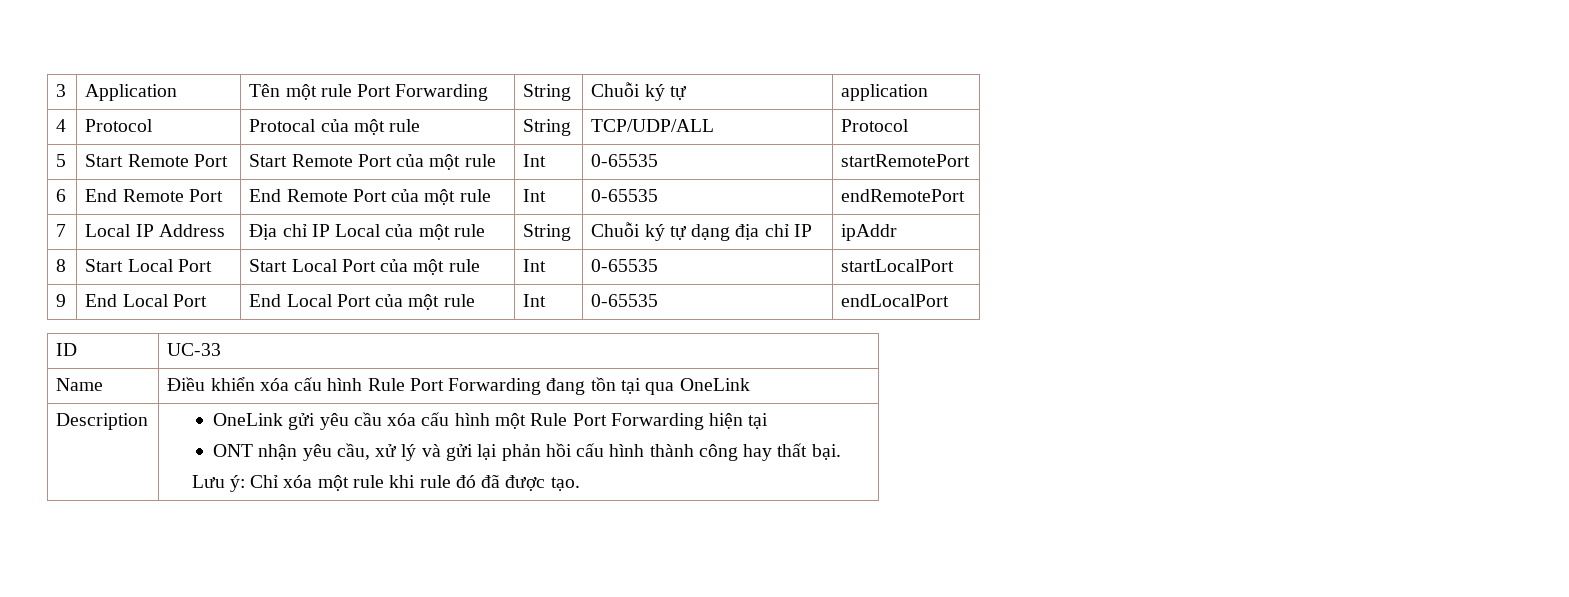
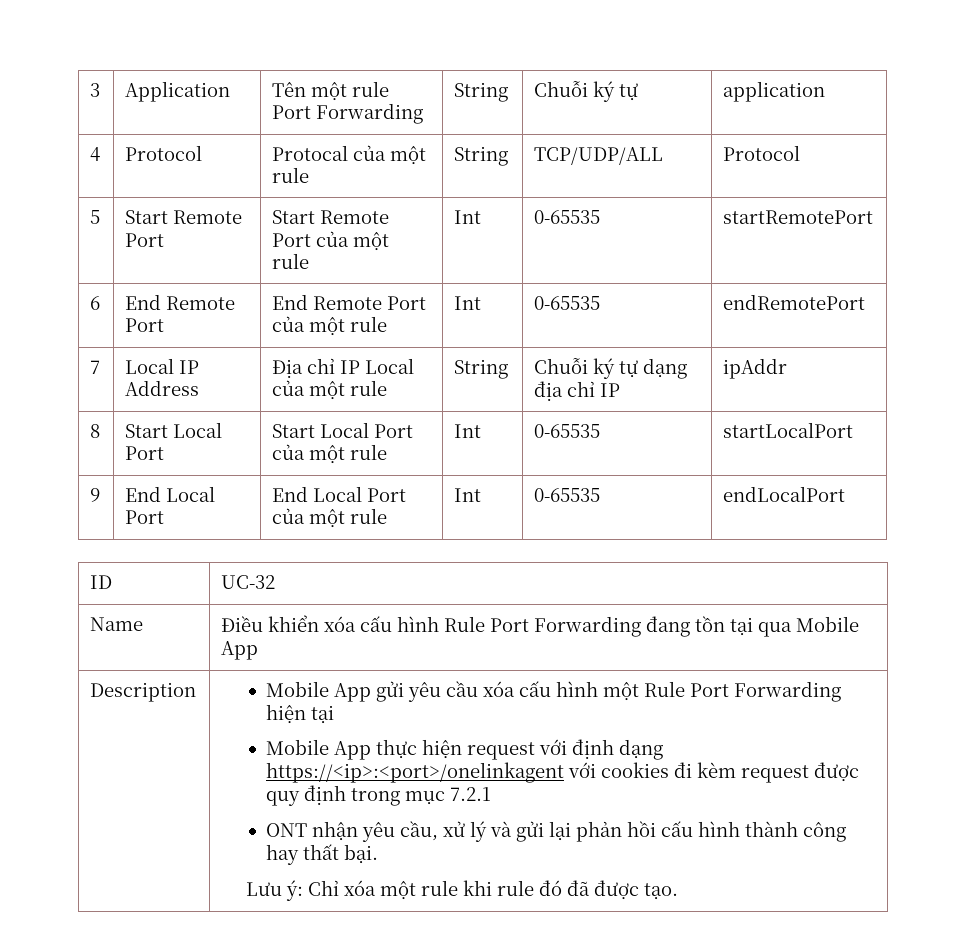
[167,343,222,356] UC-33 -> [221,575,276,589] UC-32
[679,378,750,391] OneLink -> [796,616,860,632] [221,641,259,660] Mobile App
[213,413,284,426] OneLink -> [265,681,371,702] Mobile App
(769, 421) none -> [265,739,663,760] [265,762,859,783] [265,785,491,806] // Mobile App thực hiện request với định dạng https://<ip>:<port>/onelinkagent với cookies đi kèm request được quy định trong mục 7.2.1

